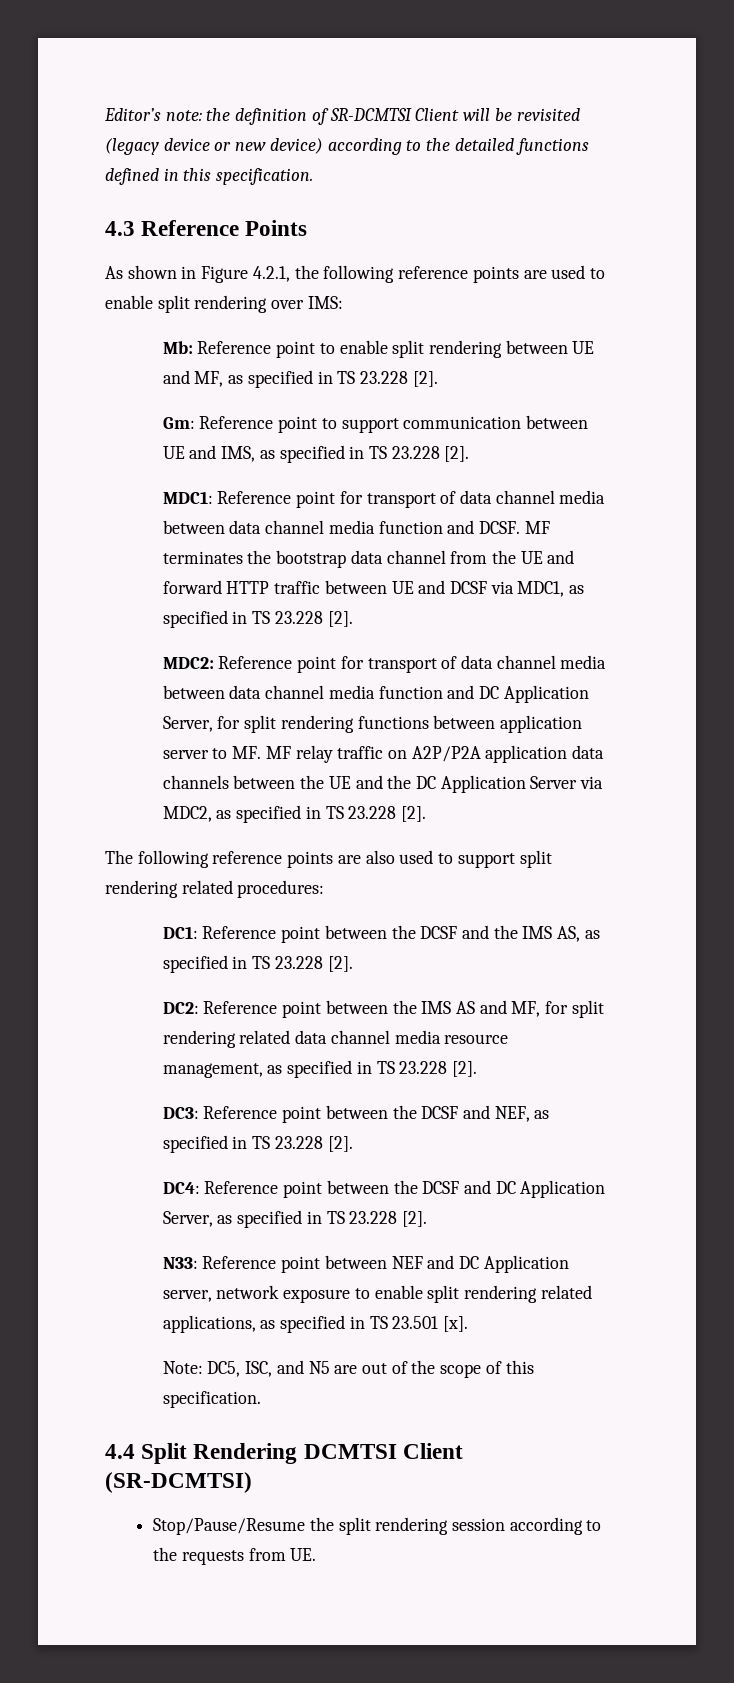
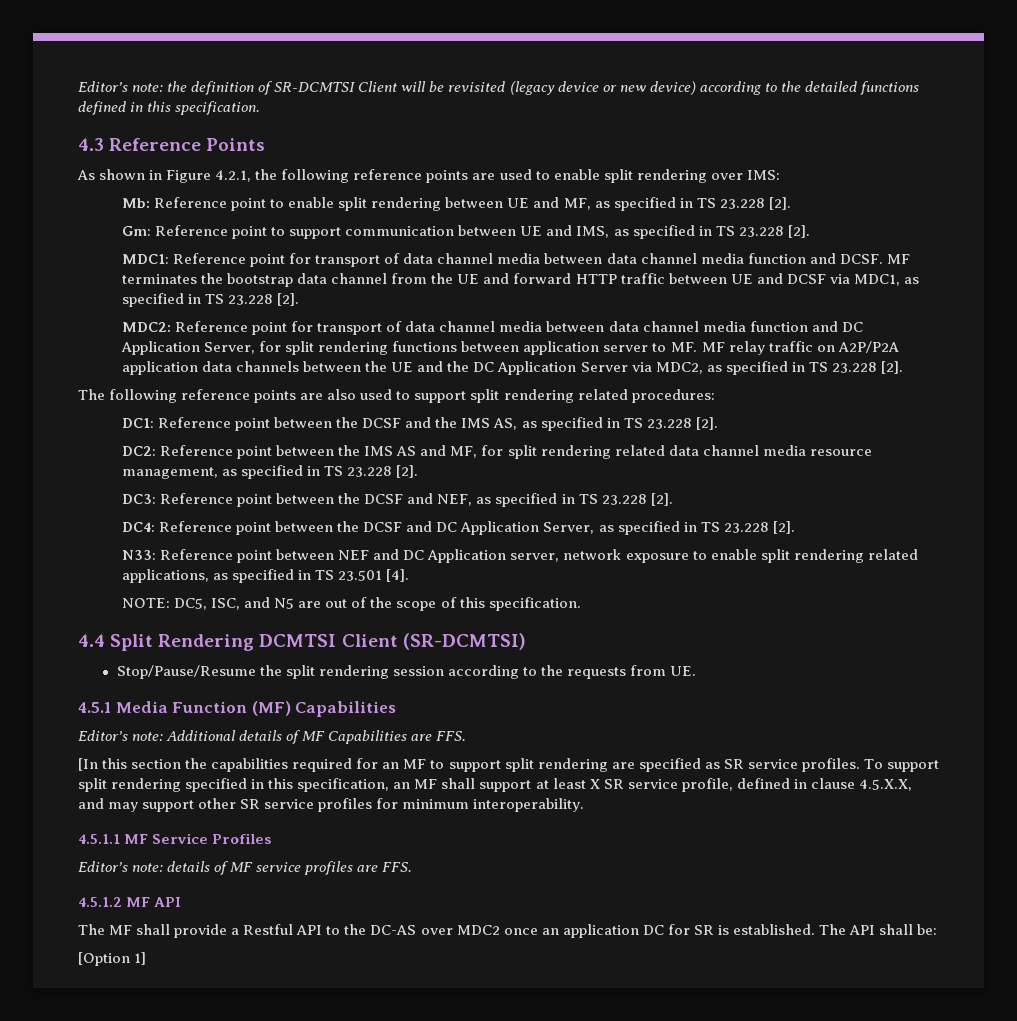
[443,1316,469,1332] [162,1361,203,1374] [x]. // Note: -> [386,569,410,582] [122,598,171,608] [4]. // NOTE:
(317, 1554) none -> [78,701,397,717] [78,730,467,744] [78,758,939,772] [78,778,912,792] [78,798,585,812] [78,833,272,844] [78,861,413,875] [78,897,182,907] [78,924,938,938] [78,952,147,966] // 4.5.1 Media Function (MF) Capabilities // Editor’s note: Additional details of MF Capabilities are FFS. // [In this section the capabilities required for an MF to support split rendering are specified as SR service profiles. To support split rendering specified in this specification, an MF shall support at least X SR service profile, defined in clause 4.5.X.X, and may support other SR service profiles for minimum interoperability. // 4.5.1.1 MF Service Profiles // Editor’s note: details of MF service profiles are FFS. // 4.5.1.2 MF API // The MF shall provide a Restful API to the DC-AS over MDC2 once an application DC for SR is established. The API shall be: // [Option 1]

